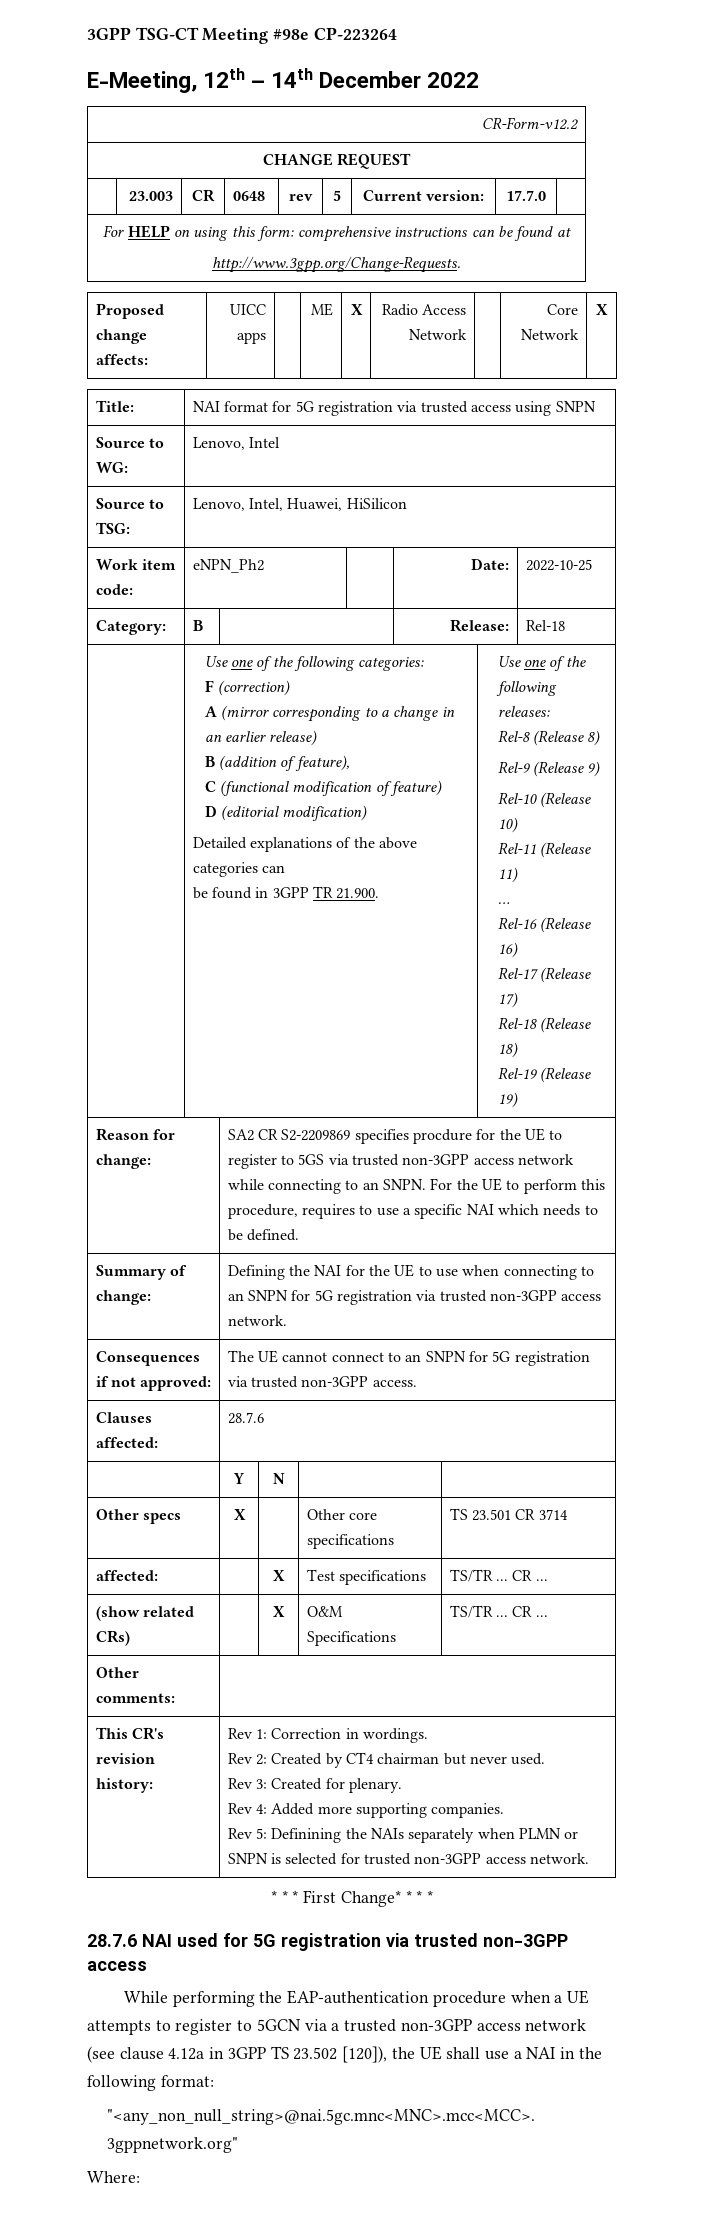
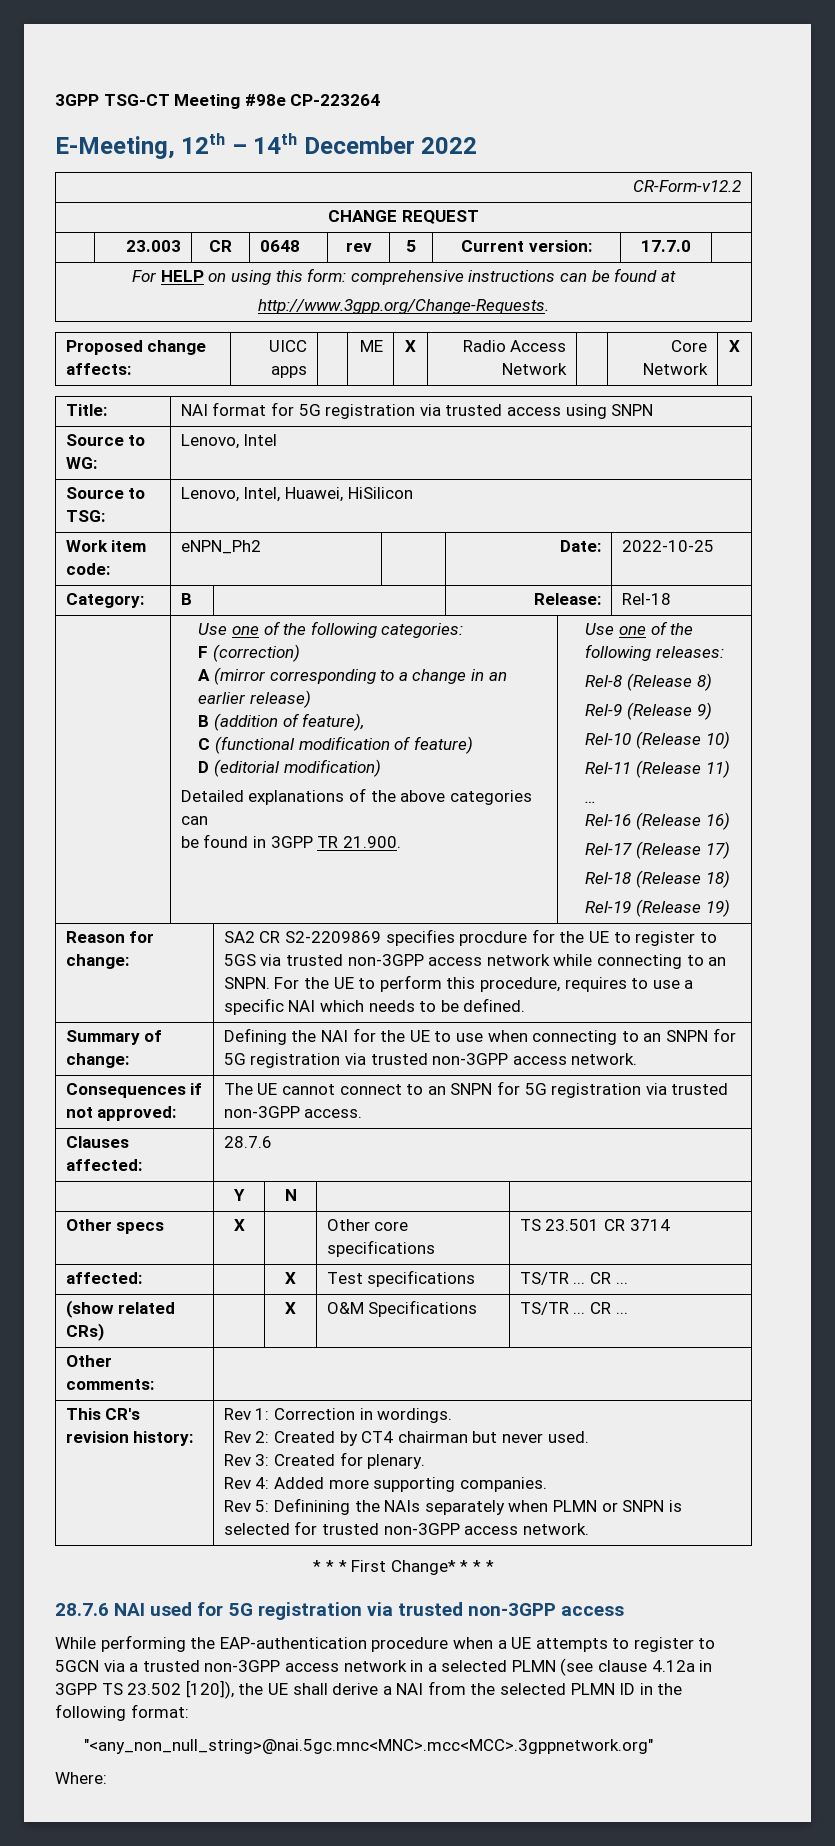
(587, 2025) none -> [410,1660,556,1672] in a selected PLMN
[484,2051,509,2060] use -> [332,1683,379,1695] derive
(556, 2053) none -> [427,1681,636,1695] from the selected PLMN ID

